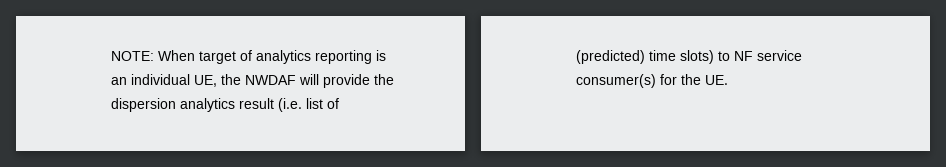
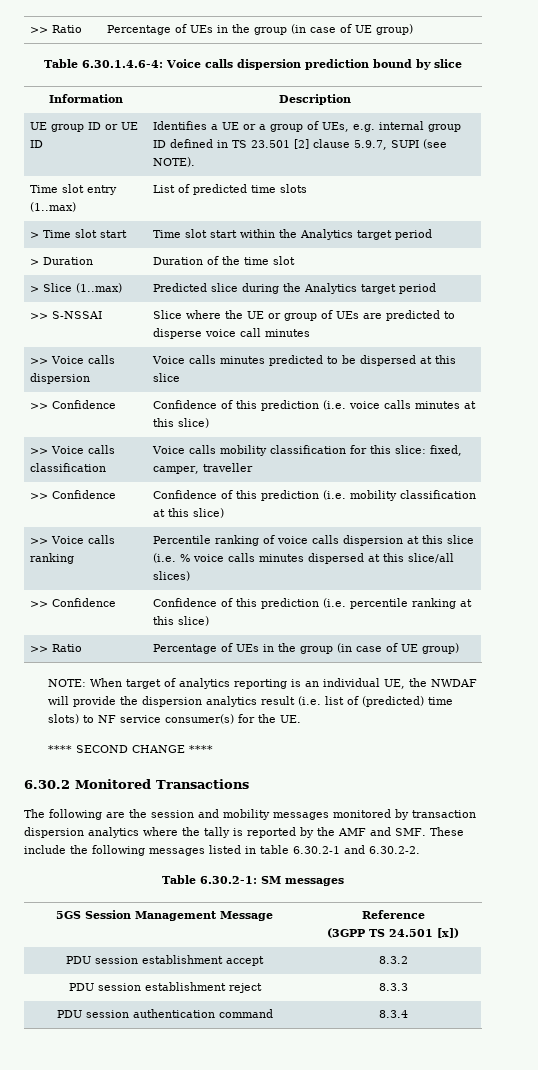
(111, 56) none -> [29,25,82,33] [106,24,413,35] [44,59,462,70] [49,94,123,103] [278,94,351,105] [29,122,138,132] [29,140,43,148] [152,121,461,132] [152,139,447,150] [152,157,195,167] [29,184,117,195] [29,202,76,212] [152,184,307,195] [29,229,127,238] [152,229,432,240] [29,257,93,265] [152,256,295,265] [29,283,122,293] [152,283,436,294] [29,311,102,319] [152,310,455,321] [152,328,310,339] [29,355,115,364] [29,373,90,384] [151,355,456,366] [152,373,180,382] [29,400,116,409] [152,400,476,411] [152,418,209,428] [29,445,115,454] [29,463,106,472] [151,445,462,456] [152,463,253,474] [29,490,116,499] [152,490,476,501] [152,508,224,518] [29,535,115,544] [29,553,74,564] [152,535,474,546] [152,553,454,564] [152,571,190,581] [29,598,116,607] [152,598,472,609] [152,616,209,626] [29,644,82,652] [152,643,459,654] >> Ratio | Percentage of UEs in the group (in case of UE group) // Table 6.30.1.4.6-4: Voice calls dispersion prediction bound by slice // Information | Description // UE group ID or UE ID | Identifies a UE or a group of UEs, e.g. internal group ID defined in TS 23.501 [2] clause 5.9.7, SUPI (see NOTE). // Time slot entry (1..max) | List of predicted time slots // > Time slot start | Time slot start within the Analytics target period // > Duration | Duration of the time slot // > Slice (1..max) | Predicted slice during the Analytics target period // >> S-NSSAI | Slice where the UE or group of UEs are predicted to disperse voice call minutes // >> Voice calls dispersion | Voice calls minutes predicted to be dispersed at this slice // >> Confidence | Confidence of this prediction (i.e. voice calls minutes at this slice) // >> Voice calls classification | Voice calls mobility classification for this slice: fixed, camper, traveller // >> Confidence | Confidence of this prediction (i.e. mobility classification at this slice) // >> Voice calls ranking | Percentile ranking of voice calls dispersion at this slice (i.e. % voice calls minutes dispersed at this slice/all slices) // >> Confidence | Confidence of this prediction (i.e. percentile ranking at this slice) // >> Ratio | Percentage of UEs in the group (in case of UE group) //
(729, 80) none -> [48,745,214,753] [24,779,249,789] [24,809,476,820] [24,827,464,838] [24,845,420,856] [162,875,344,886] [55,910,273,921] [361,910,425,919] [327,928,459,938] [66,955,264,966] [378,956,408,964] [68,982,262,993] [378,983,408,991] [56,1009,273,1018] [378,1010,408,1018] // **** SECOND CHANGE **** // 6.30.2 Monitored Transactions // The following are the session and mobility messages monitored by transaction dispersion analytics where the tally is reported by the AMF and SMF. These include the following messages listed in table 6.30.2-1 and 6.30.2-2. // Table 6.30.2-1: SM messages // 5GS Session Management Message | Reference // (3GPP TS 24.501 [x]) // PDU session establishment accept | 8.3.2 // PDU session establishment reject | 8.3.3 // PDU session authentication command | 8.3.4

